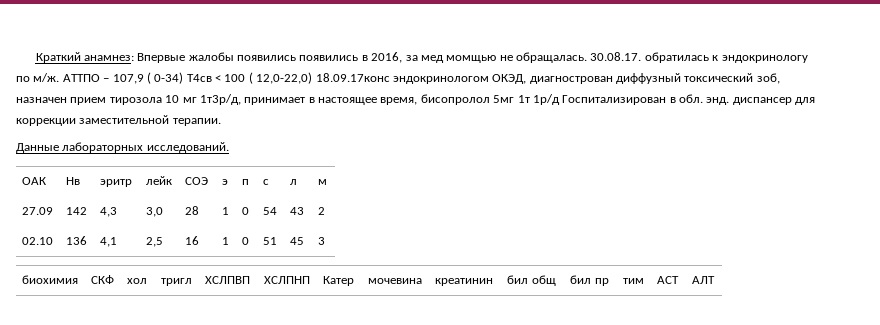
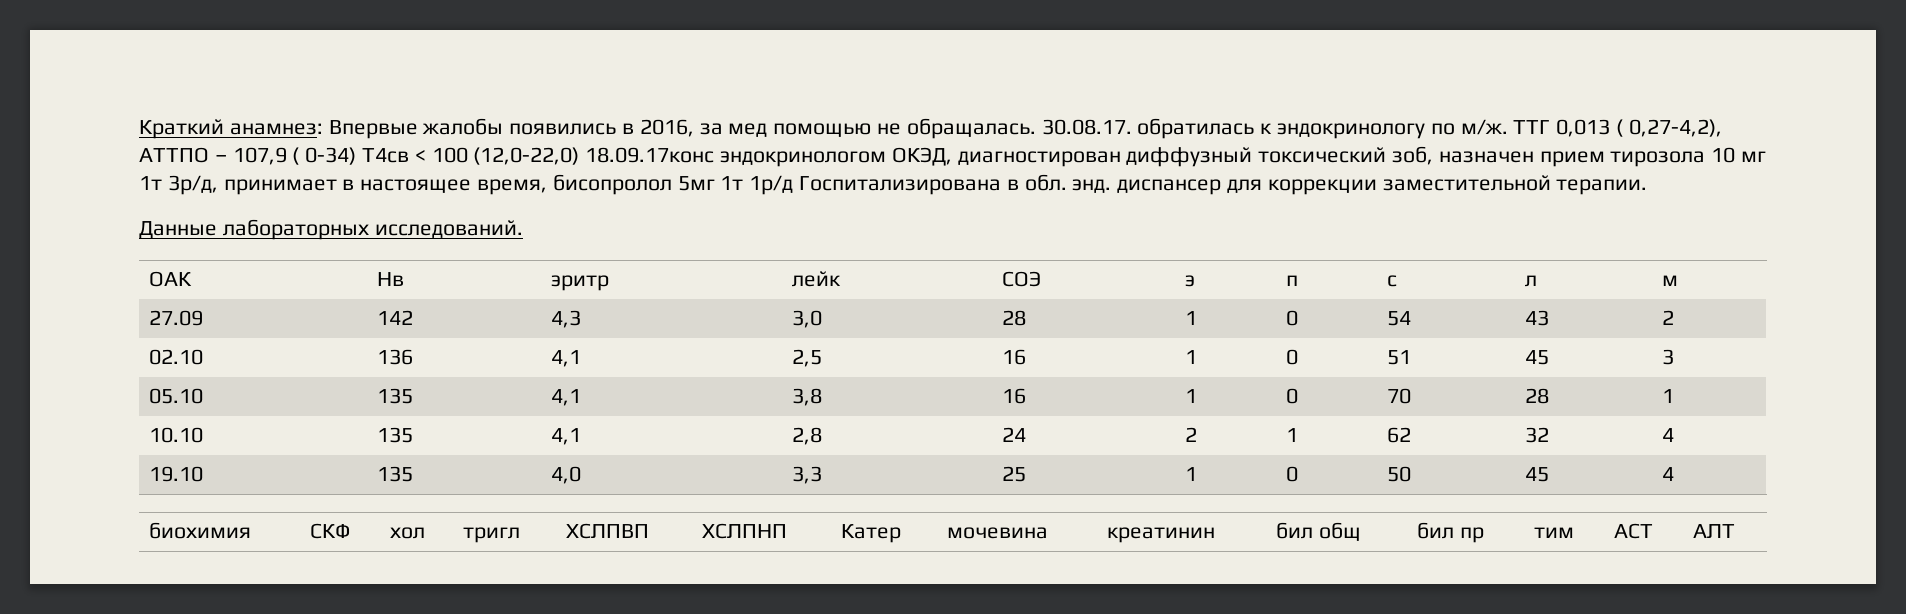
[299,55,359,61] появились -> (617, 129) none
[446,55,497,63] момщью -> [773,123,872,137] помощью
(60, 77) none -> [1513,119,1722,137] ТТГ 0,013 ( 0,27-4,2),
[248,72,313,84] ( 12,0-22,0) -> [473,147,580,165] (12,0-22,0)
[529,76,613,84] диагнострован -> [957,151,1121,167] диагностирован
[199,94,241,105] 1т3р/д, -> [139,175,218,195] 1т 3р/д,
[562,95,667,105] Госпитализирован -> [799,176,1002,195] Госпитализирована
(326, 241) none -> [149,388,204,404] [377,388,414,404] [551,389,582,406] [792,388,823,406] [1002,388,1027,404] [1185,389,1198,403] [1286,388,1299,404] [1387,388,1412,404] [1525,388,1550,404] [1662,389,1675,403] [149,427,204,443] [377,427,414,443] [551,428,582,445] [792,427,823,445] [1002,427,1027,442] [1185,427,1198,442] [1286,428,1299,442] [1387,427,1412,443] [1525,427,1550,443] [1662,428,1675,442] [149,466,204,482] [377,466,414,482] [551,466,582,484] [792,466,823,484] [1002,466,1027,482] [1185,467,1198,481] [1286,466,1299,482] [1387,466,1412,482] [1525,467,1550,482] [1662,467,1675,481] // 05.10 | 135 | 4,1 | 3,8 | 16 | 1 | 0 | 70 | 28 | 1 // 10.10 | 135 | 4,1 | 2,8 | 24 | 2 | 1 | 62 | 32 | 4 // 19.10 | 135 | 4,0 | 3,3 | 25 | 1 | 0 | 50 | 45 | 4

